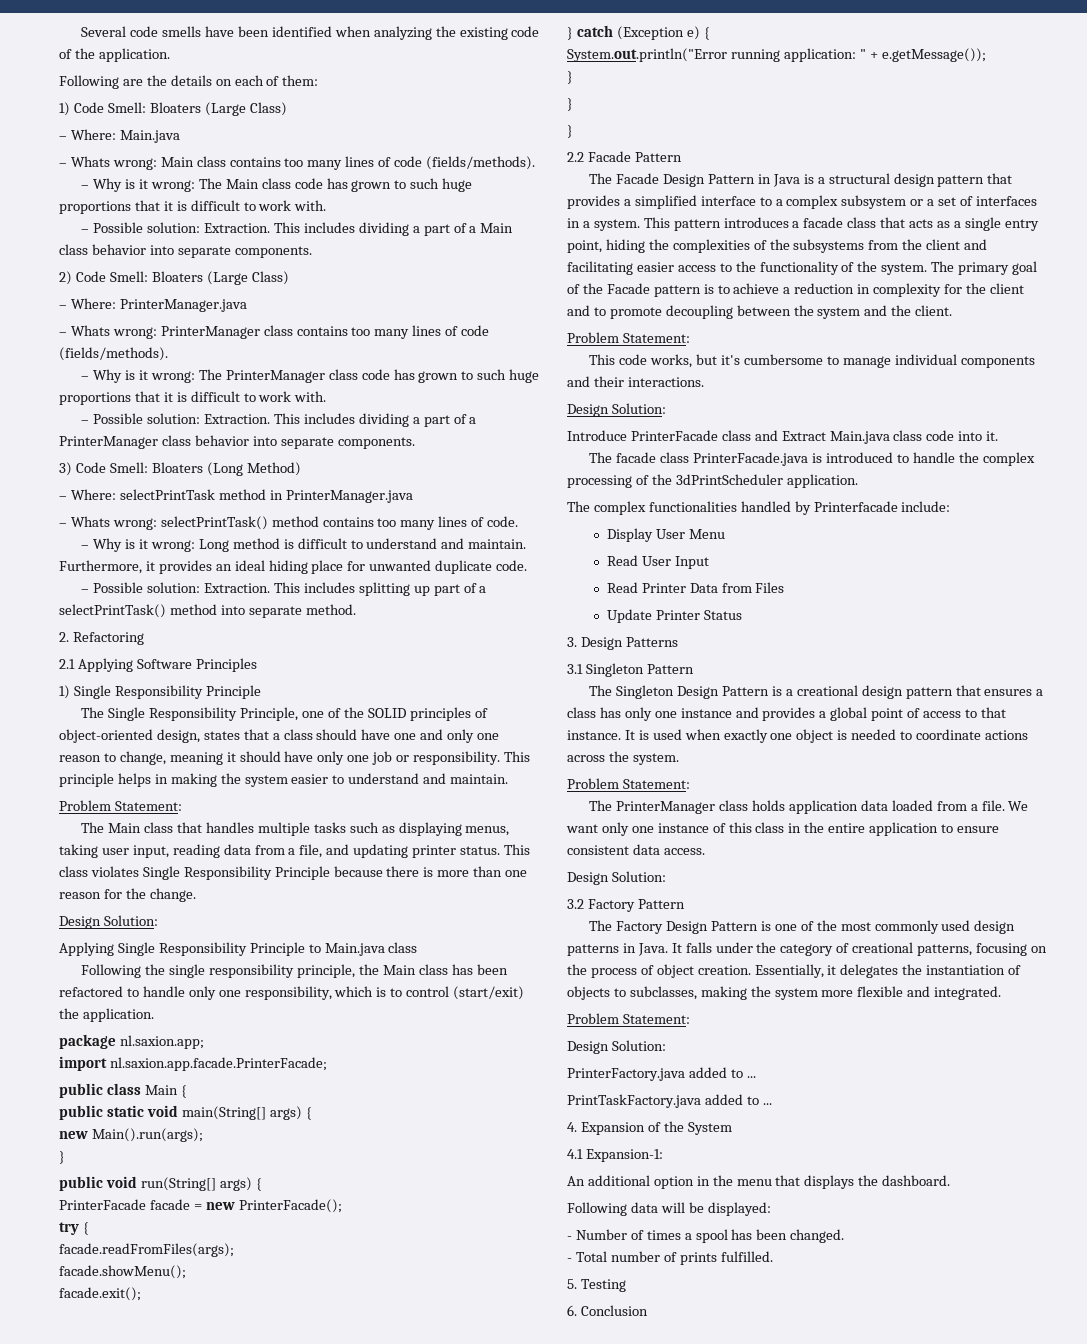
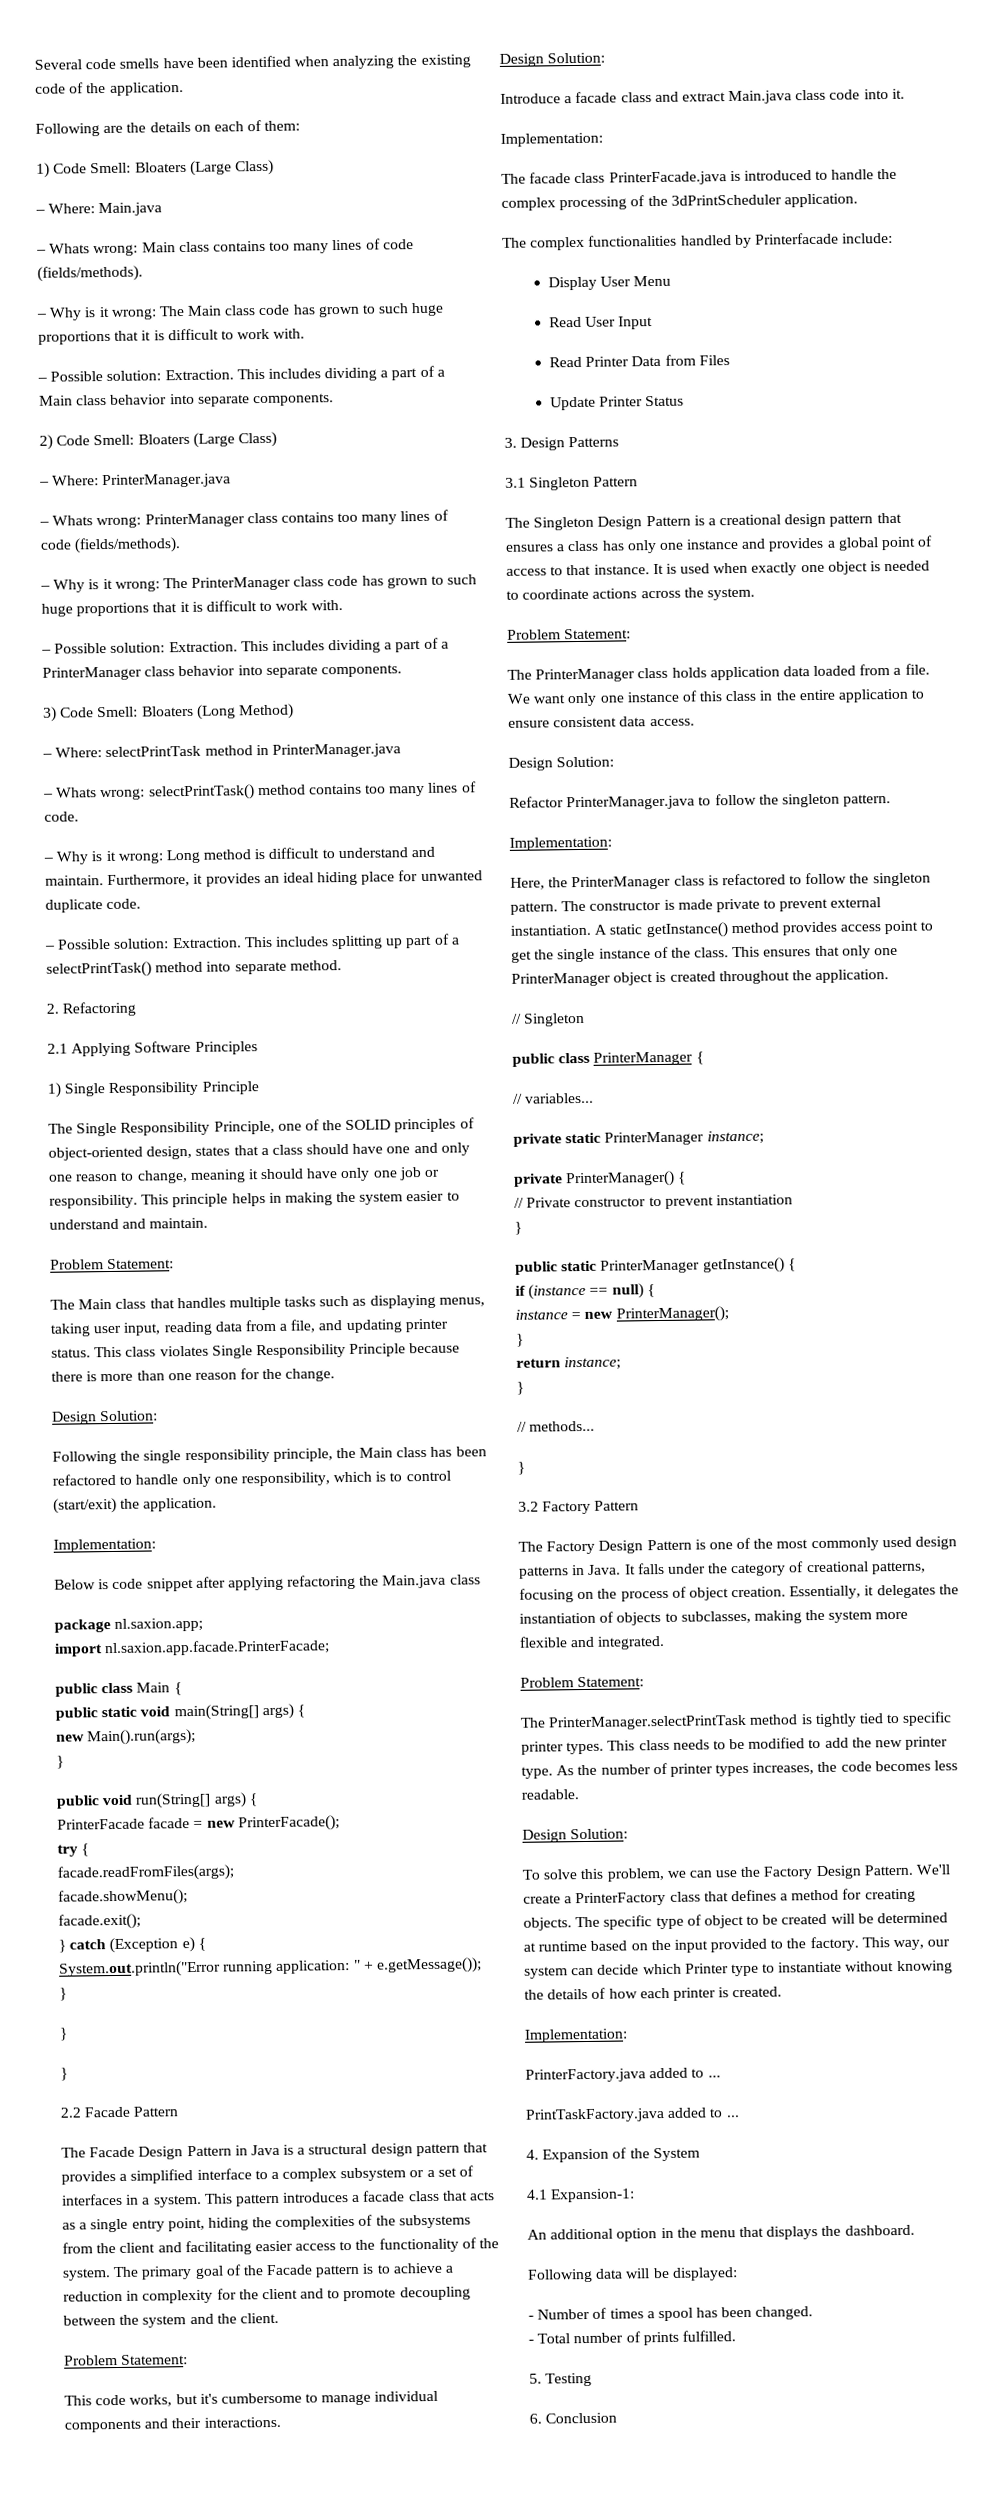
[59,942,418,956] // Applying Single Responsibility Principle to Main.java class -> (159, 1416) none
(154, 1015) none -> [53,1538,156,1553] [54,1574,481,1592] // Implementation: // Below is code snippet after applying refactoring the Main.java class
[630,430,718,441] PrinterFacade -> [564,91,618,104] a facade
[781,431,826,441] Extract -> [681,92,726,102] extract
(999, 436) none -> [500,132,603,147] // Implementation:
(666, 876) none -> [509,793,892,811] [509,836,612,851] [510,872,931,891] [510,897,882,915] [510,920,934,939] [511,945,899,963] [511,969,890,987] [511,1012,586,1027] [512,1051,704,1067] [512,1092,595,1104] [513,1130,764,1147] [513,1170,687,1188] [514,1194,793,1209] [514,1221,522,1235] [515,1257,796,1275] [515,1283,655,1300] [515,1306,729,1323] [516,1333,524,1347] [516,1356,622,1371] [516,1381,524,1395] [517,1420,596,1432] [517,1461,525,1475] // Refactor PrinterManager.java to follow the singleton pattern. // Implementation: // Here, the PrinterManager class is refactored to follow the singleton pattern. The constructor is made private to prevent external instantiation. A static getInstance() method provides access point to get the single instance of the class. This ensures that only one PrinterManager object is created throughout the application. // // Singleton // public class PrinterManager { // // variables... // private static PrinterManager instance; // private PrinterManager() { // // Private constructor to prevent instantiation // } // public static PrinterManager getInstance() { // if (instance == null) { // instance = new PrinterManager(); // } // return instance; // } // // methods... // }
[567,1040,666,1054] Design Solution: -> [520,1711,953,1731] [521,1736,949,1755] [521,1760,959,1779] [521,1789,579,1800] [522,1828,629,1843] [522,1864,951,1882] [523,1888,916,1907] [523,1912,949,1931] [523,1936,951,1953] [524,1960,953,1979] [524,1986,783,2001] [524,2028,628,2043] The PrinterManager.selectPrintTask method is tightly tied to specific printer types. This class needs to be modified to add the new printer type. As the number of printer types increases, the code becomes less readable. // Design Solution: // To solve this problem, we can use the Factory Design Pattern. We'll create a PrinterFactory class that defines a method for creating objects. The specific type of object to be created will be determined at runtime based on the input provided to the factory. This way, our system can decide which Printer type to instantiate without knowing the details of how each printer is created. // Implementation:

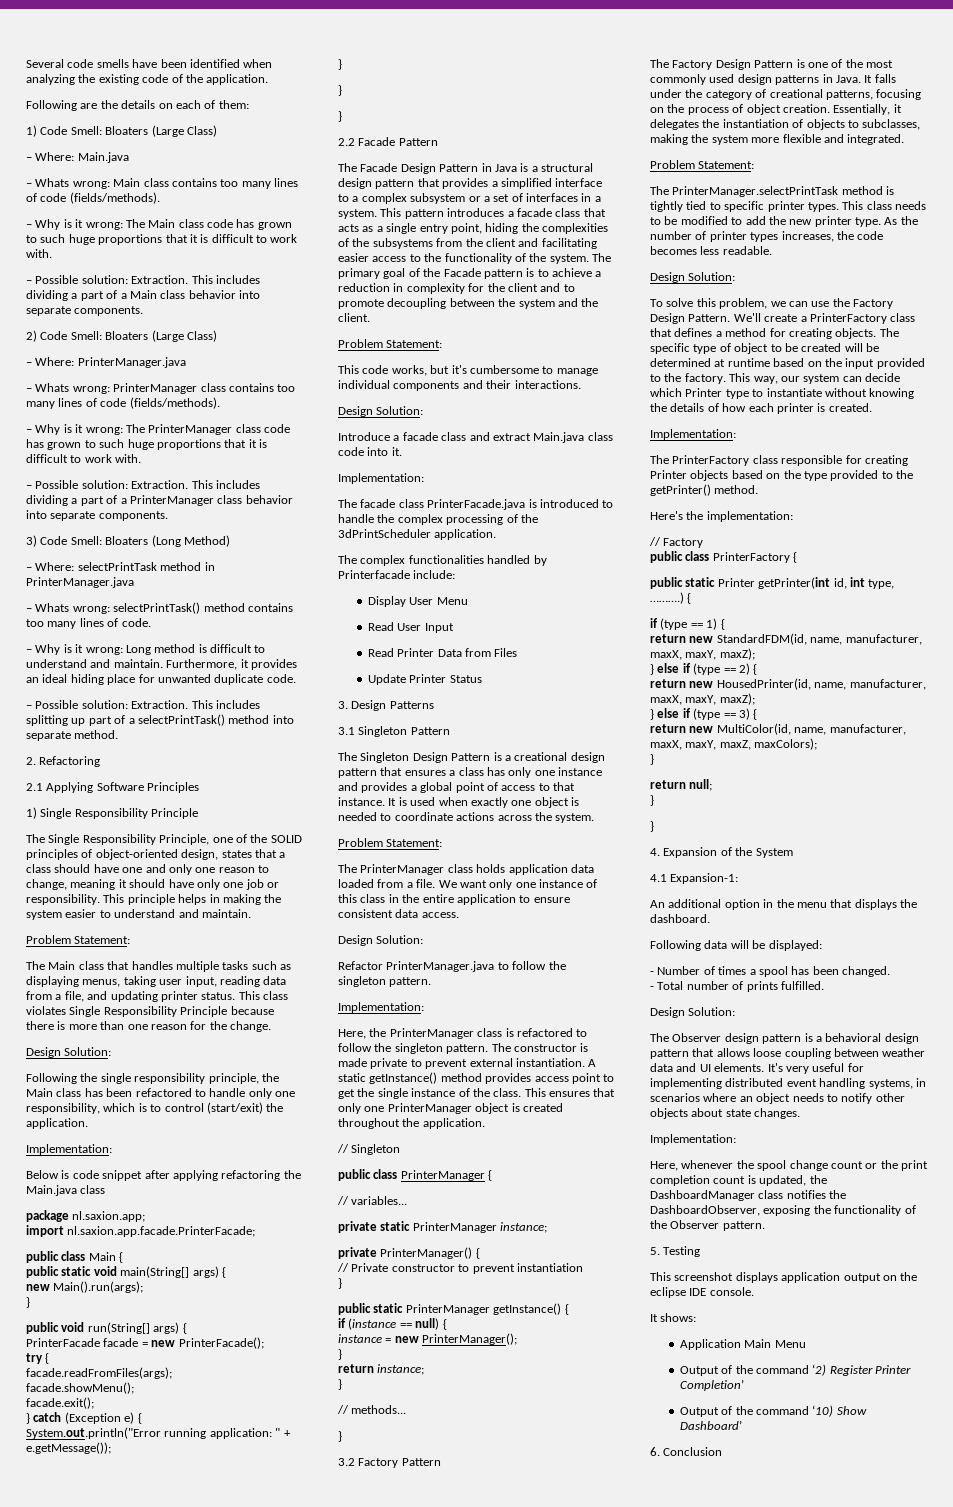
[525,2067,721,2083] [525,2107,740,2123] PrinterFactory.java added to ... // PrintTaskFactory.java added to ... -> [650,455,908,466] [650,470,913,481] [650,484,759,496] [650,511,793,522] [649,537,704,548] [650,551,798,563] [650,577,895,589] [650,592,692,604] [650,618,725,630] [650,633,922,645] [650,648,755,660] [650,663,758,675] [650,678,926,690] [650,693,755,705] [650,708,758,720] [650,723,906,735] [650,738,818,750] [650,754,654,765] [650,779,713,791] [650,795,654,806] [650,821,654,832] The PrinterFactory class responsible for creating Printer objects based on the type provided to the getPrinter() method. // Here's the implementation: // // Factory // public class PrinterFactory { // public static Printer getPrinter(int id, int type, ……….) { // if (type == 1) { // return new StandardFDM(id, name, manufacturer, maxX, maxY, maxZ); // } else if (type == 2) { // return new HousedPrinter(id, name, manufacturer, maxX, maxY, maxZ); // } else if (type == 3) { // return new MultiColor(id, name, manufacturer, maxX, maxY, maxZ, maxColors); // } // return null; // } // }
[529,2372,593,2387] 5. Testing -> [650,1007,736,1018] [650,1033,919,1044] [650,1048,926,1059] [650,1063,864,1074] [650,1078,926,1089] [650,1093,905,1104] [650,1108,801,1119] [650,1134,736,1145] [650,1160,928,1171] [650,1175,827,1186] [650,1190,847,1201] [650,1205,916,1216] [650,1220,765,1231] [650,1246,701,1257] [650,1272,918,1283] [650,1287,754,1298] [650,1313,697,1322] [679,1339,806,1350] [679,1364,912,1376] [679,1379,744,1391] [679,1405,867,1417] [679,1420,742,1430] Design Solution: // The Observer design pattern is a behavioral design pattern that allows loose coupling between weather data and UI elements. It's very useful for implementing distributed event handling systems, in scenarios where an object needs to notify other objects about state changes. // Implementation: // Here, whenever the spool change count or the print completion count is updated, the DashboardManager class notifies the DashboardObserver, exposing the functionality of the Observer pattern. // 5. Testing // This screenshot displays application output on the eclipse IDE console. // It shows: // Application Main Menu // Output of the command ‘2) Register Printer Completion’ // Output of the command ‘10) Show Dashboard’

